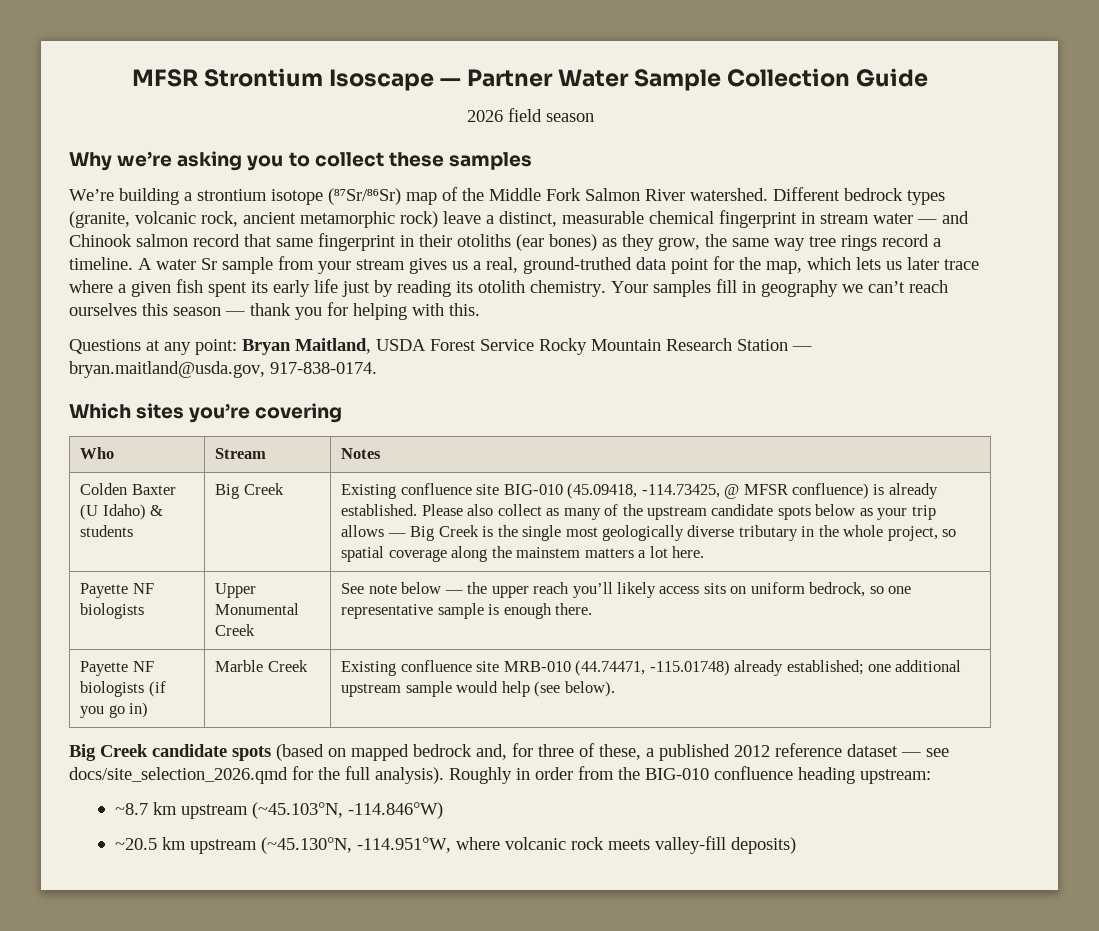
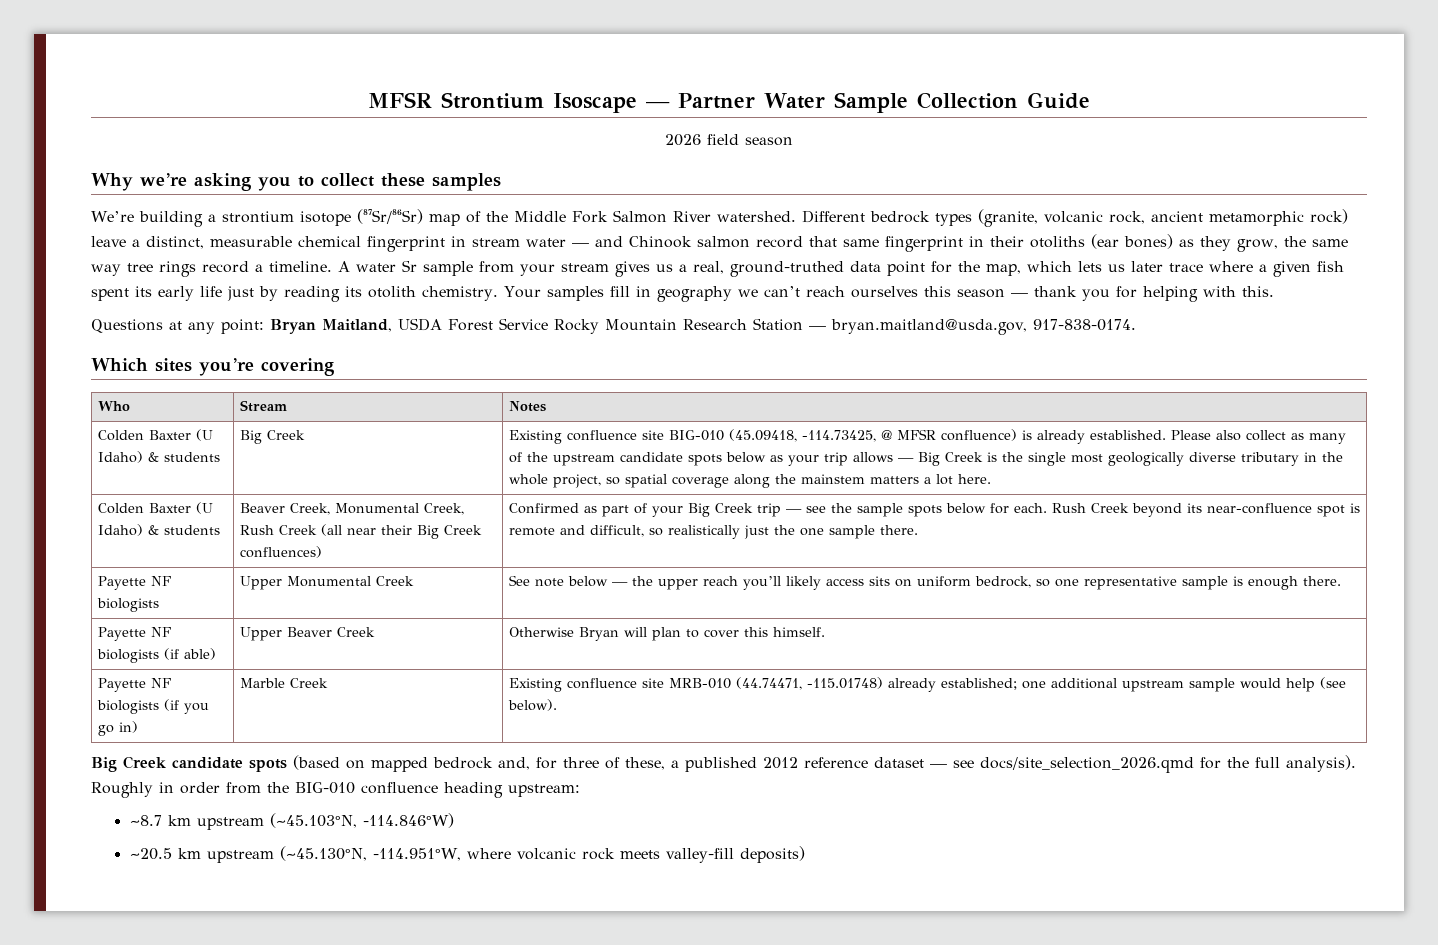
(704, 552) none -> [97,502,213,514] [97,524,220,536] [239,503,464,515] [239,524,482,539] [239,546,322,558] [508,503,1360,517] [508,525,918,539] // Colden Baxter (U Idaho) & students | Beaver Creek, Monumental Creek, Rush Creek (all near their Big Creek confluences) | Confirmed as part of your Big Creek trip — see the sample spots below for each. Rush Creek beyond its near-confluence spot is remote and difficult, so realistically just the one sample there.
(593, 609) none -> [97,627,171,641] [96,648,216,663] [239,627,375,641] [508,627,825,641] // Payette NF biologists (if able) | Upper Beaver Creek | Otherwise Bryan will plan to cover this himself.

